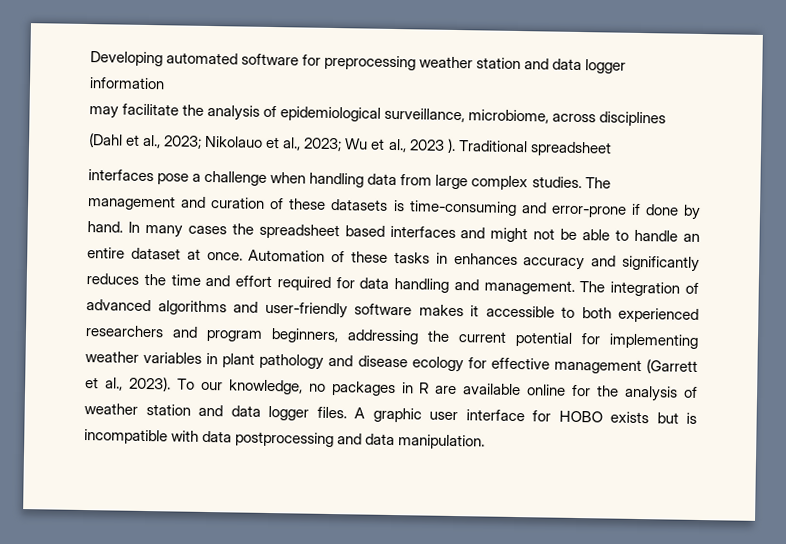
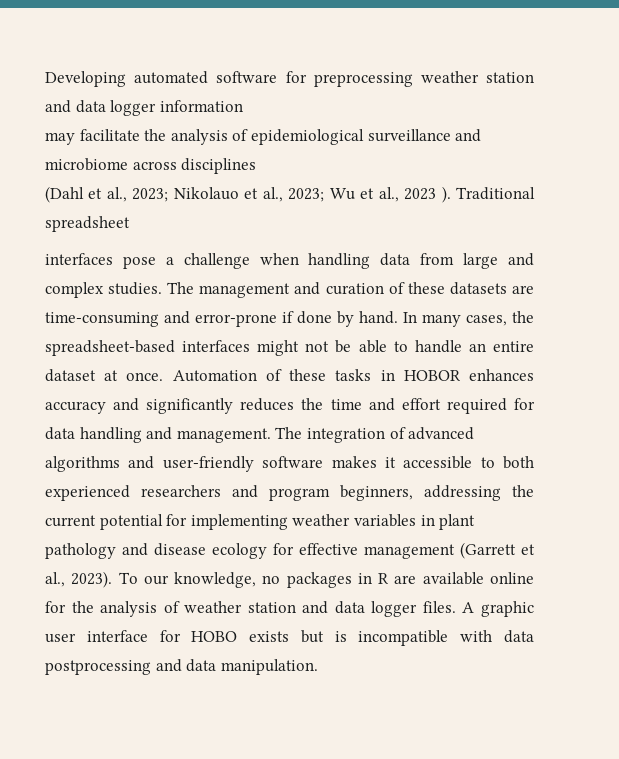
[384,107,550,124] surveillance, microbiome, -> [367,129,482,142] [45,158,128,171] surveillance and microbiome
(469, 182) none -> [508,253,535,266] and
[392,199,405,212] is -> [511,285,534,294] are
[187,223,486,240] cases the spreadsheet based interfaces and -> [466,311,534,326] [45,340,251,356] cases, the spreadsheet-based interfaces
(448, 258) none -> [403,370,461,381] HOBOR

